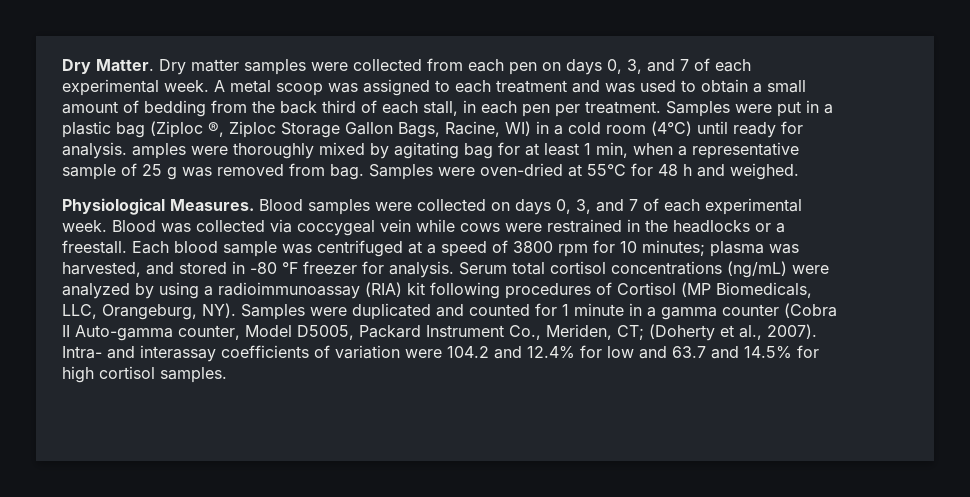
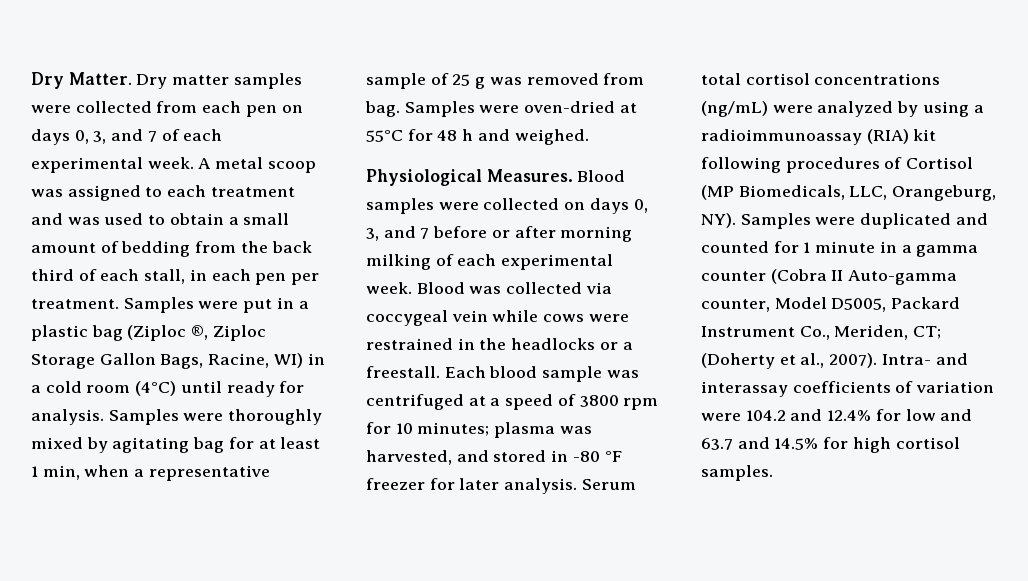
[132,143,186,159] amples -> [108,409,179,425] Samples
(638, 205) none -> [433,226,633,242] [366,254,431,270] before or after morning milking
(384, 267) none -> [459,478,500,490] later

